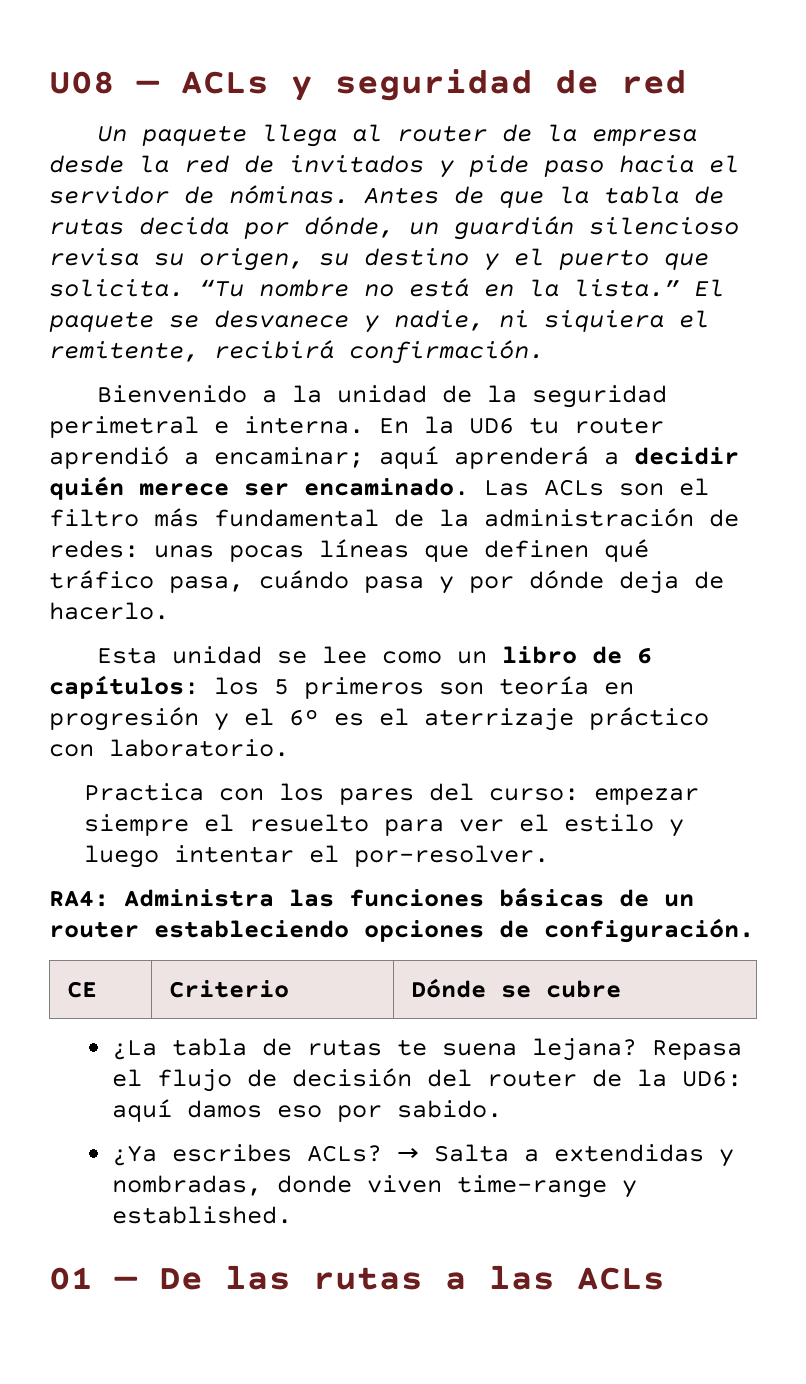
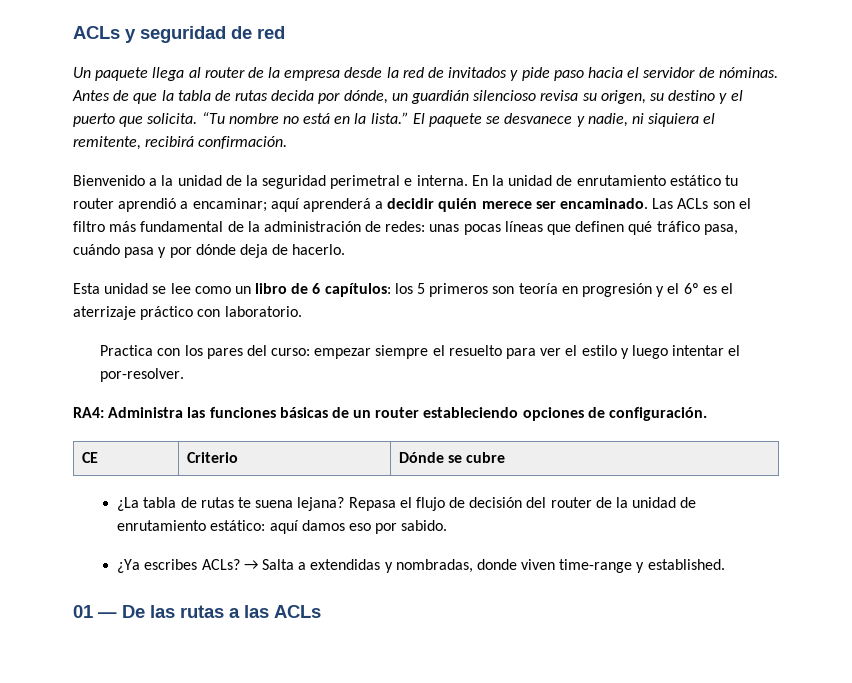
[49,71,160,94] U08 — -> (73, 32) none
[469,417,514,434] UD6 -> [508,175,721,186] unidad de enrutamiento estático
[681,1070,742,1087] UD6: -> [632,497,697,508] [117,520,266,531] unidad de enrutamiento estático:

